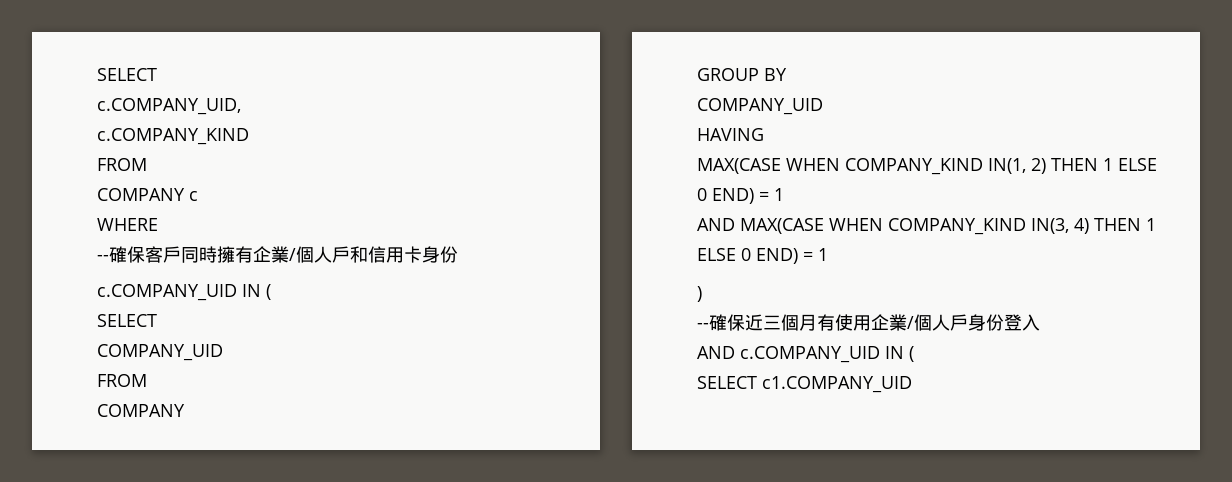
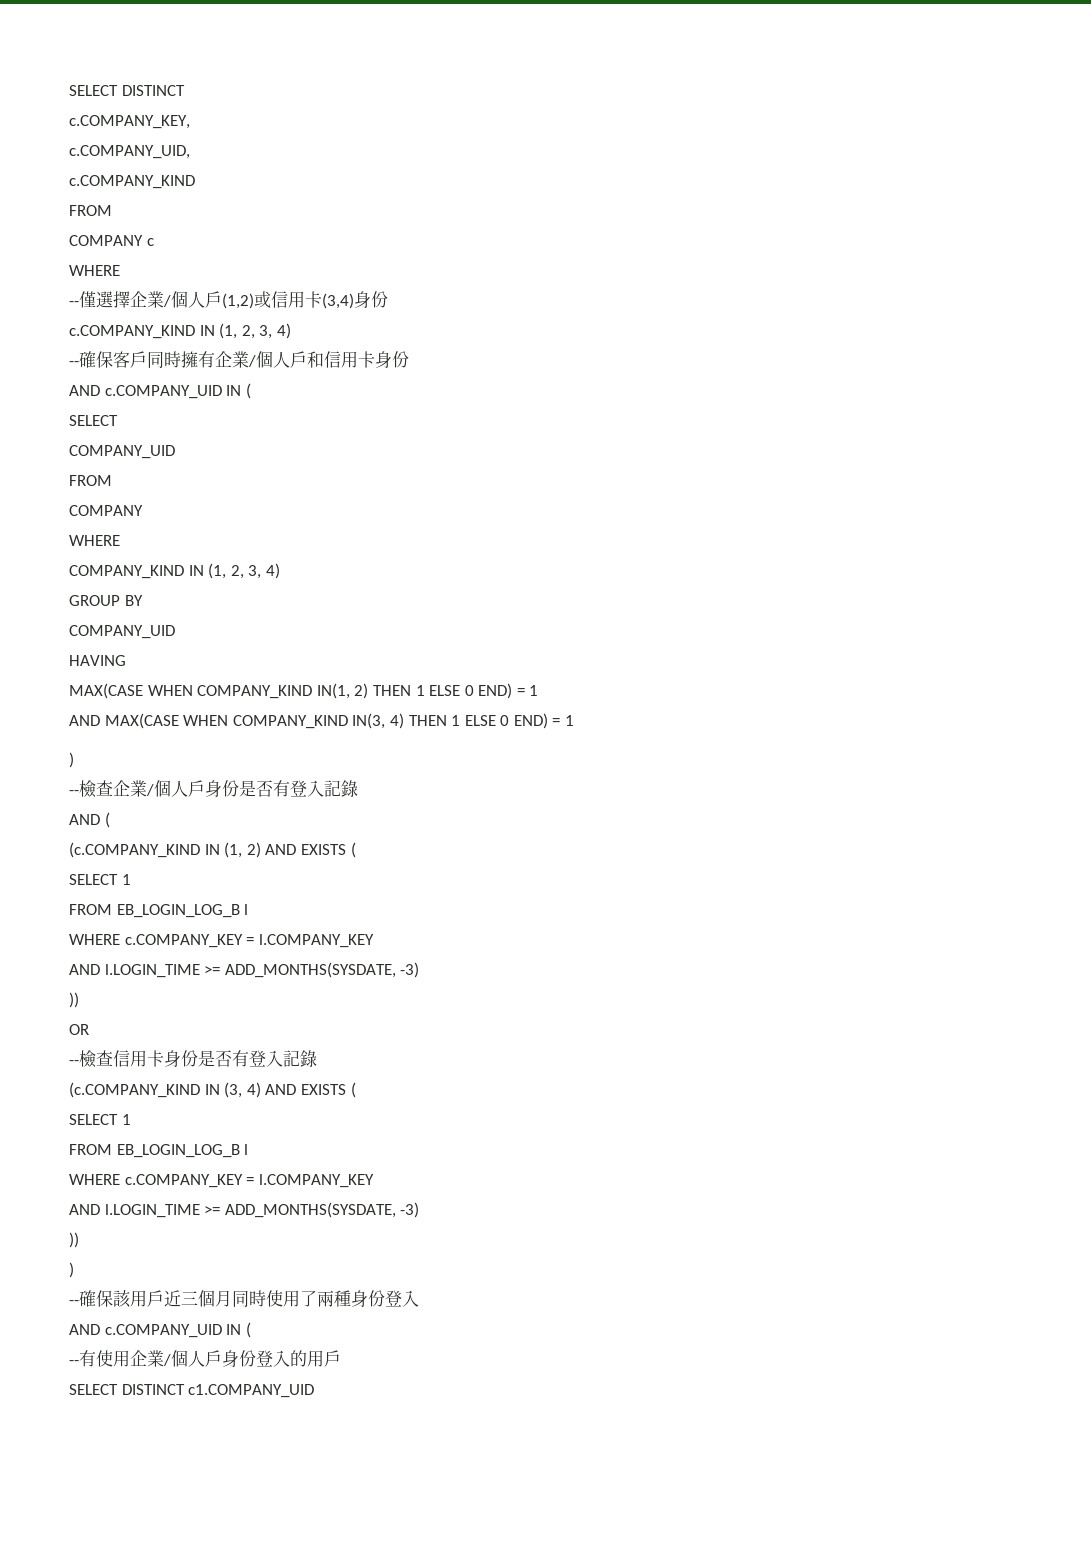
[97,68,157,81] SELECT -> [69,85,185,96] [69,115,190,129] SELECT DISTINCT // c.COMPANY_KEY,
(158, 224) none -> [69,291,388,309] [69,323,291,339] // --僅選擇企業/個人戶(1,2)或信用卡(3,4)身份 // c.COMPANY_KIND IN (1, 2, 3, 4)
(458, 254) none -> [69,385,100,396] AND
(185, 410) none -> [69,535,120,546] [69,563,280,579] // WHERE // COMPANY_KIND IN (1, 2, 3, 4)
[697,314,745,331] // --確保 -> [69,780,358,798] [69,812,110,828] [69,842,356,858] [69,874,131,885] [69,904,249,918] [69,934,374,948] [69,962,420,978] [69,992,79,1008] [69,1024,89,1035] [69,1050,317,1068] [69,1082,356,1098] [69,1114,131,1125] [69,1144,249,1158] [69,1174,374,1188] [69,1202,420,1218] [69,1232,79,1248] [69,1262,74,1278] [69,1290,164,1308] // --檢查企業/個人戶身份是否有登入記錄 // AND ( // (c.COMPANY_KIND IN (1, 2) AND EXISTS ( // SELECT 1 // FROM EB_LOGIN_LOG_B l // WHERE c.COMPANY_KEY = l.COMPANY_KEY // AND l.LOGIN_TIME >= ADD_MONTHS(SYSDATE, -3) // )) // OR // --檢查信用卡身份是否有登入記錄 // (c.COMPANY_KIND IN (3, 4) AND EXISTS ( // SELECT 1 // FROM EB_LOGIN_LOG_B l // WHERE c.COMPANY_KEY = l.COMPANY_KEY // AND l.LOGIN_TIME >= ADD_MONTHS(SYSDATE, -3) // )) // ) // --確保該用戶
(817, 322) none -> [232,1290,419,1307] [69,1322,251,1338] [69,1360,79,1365] 同時使用了兩種身份登入 // AND c.COMPANY_UID IN ( // --
[697,346,914,363] [697,376,757,389] // AND c.COMPANY_UID IN ( // SELECT -> [290,1350,341,1367] [69,1384,185,1395] 的用戶 // SELECT DISTINCT

